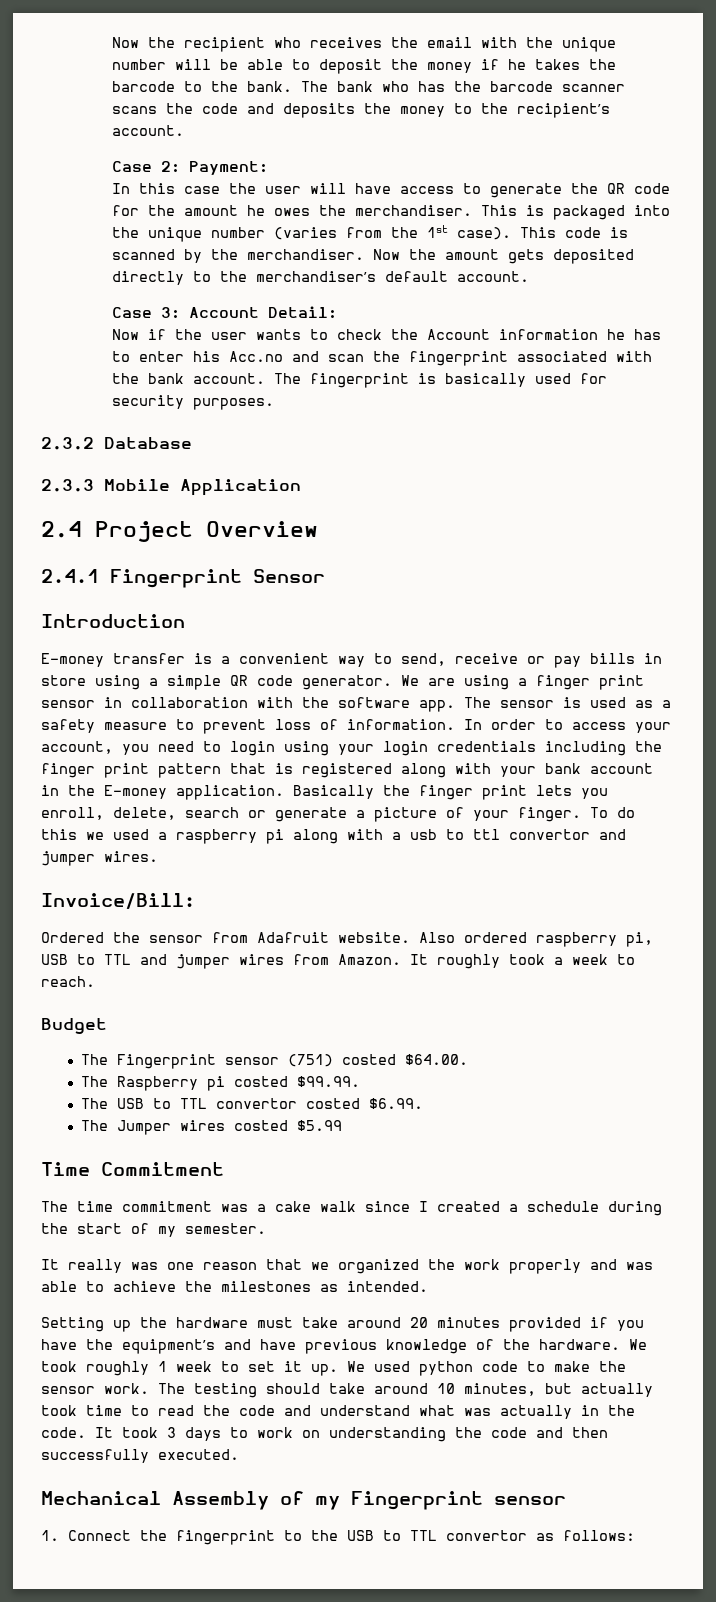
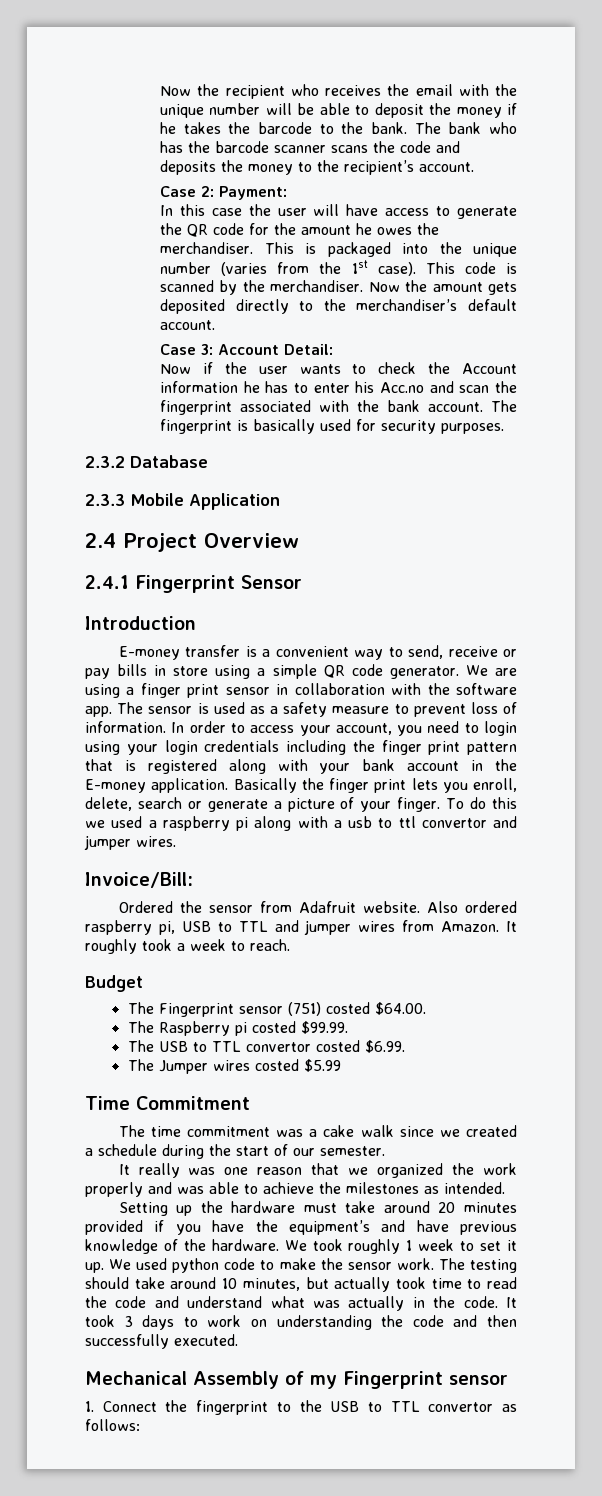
[419,1201,428,1212] I -> [439,1129,460,1137] we
[158,1226,176,1237] my -> [293,1148,315,1156] our

